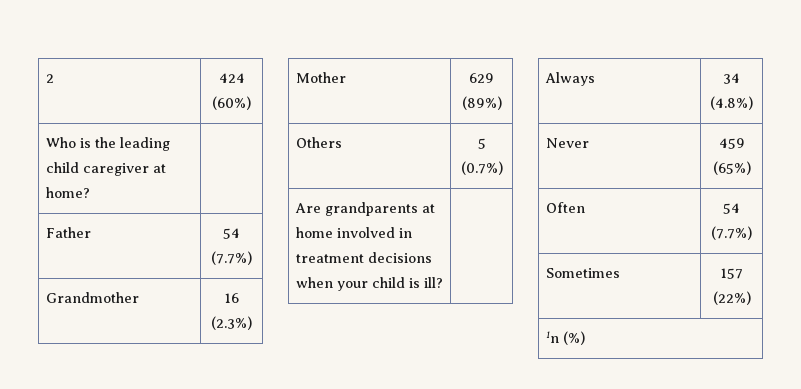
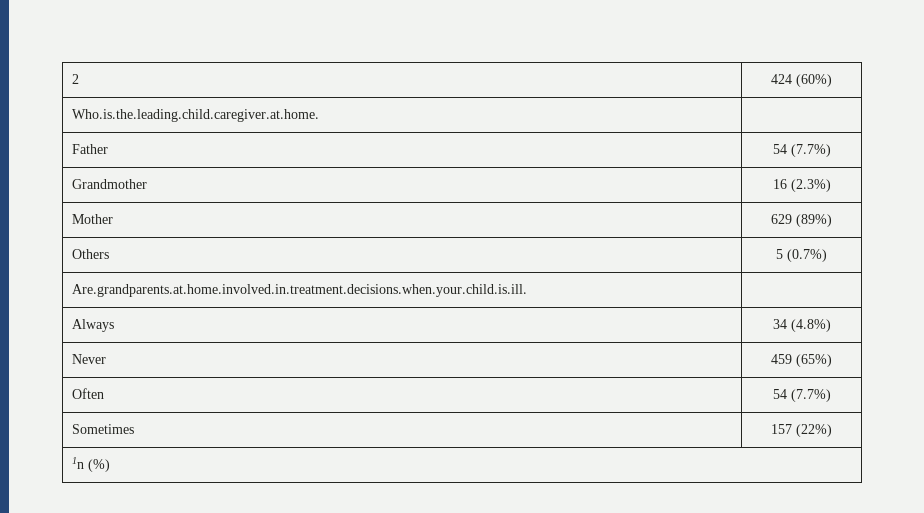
[45,137,170,151] [45,162,166,176] [45,187,90,198] Who is the leading child caregiver at home? -> [72,109,320,122] Who.is.the.leading.child.caregiver.at.home.
[294,202,435,216] [295,227,412,238] [295,252,432,263] [295,277,443,291] Are grandparents at home involved in treatment decisions when your child is ill? -> [72,284,528,297] Are.grandparents.at.home.involved.in.treatment.decisions.when.your.child.is.ill.

